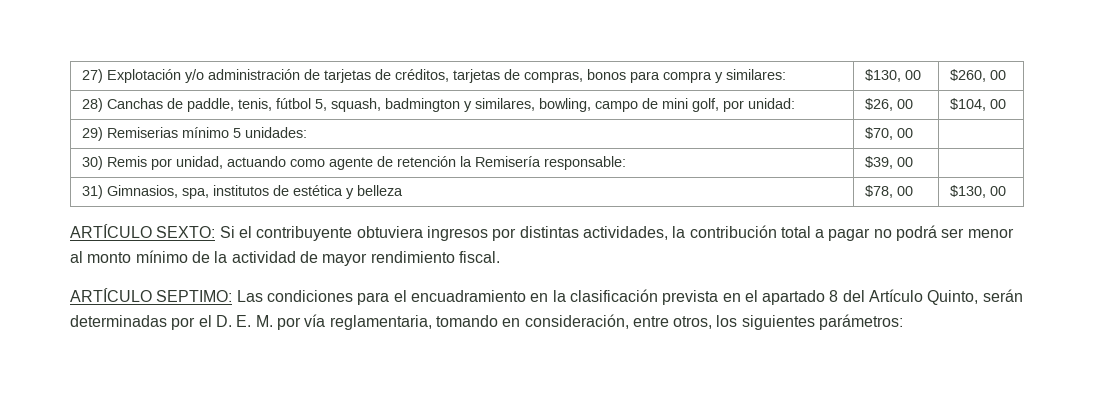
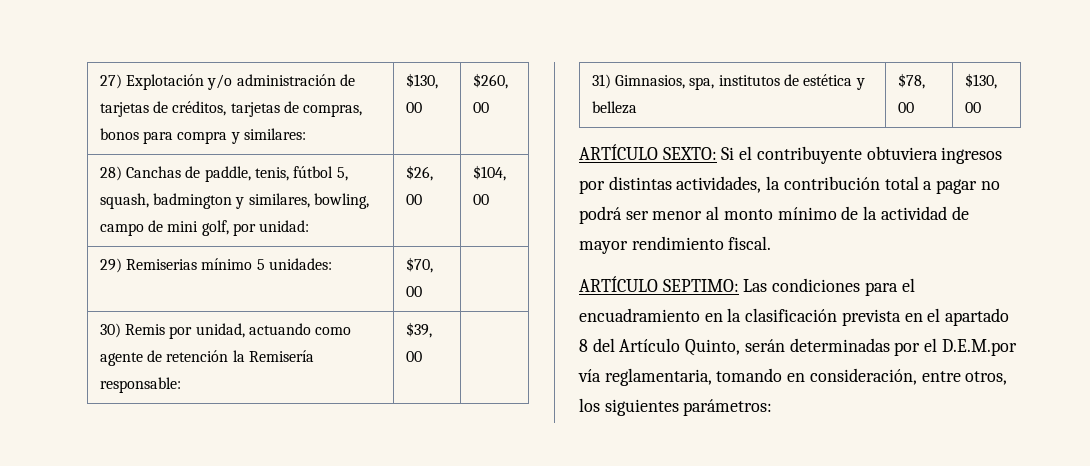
[215,315,301,330] D. E. M. por -> [941,339,1017,356] D.E.M.por

